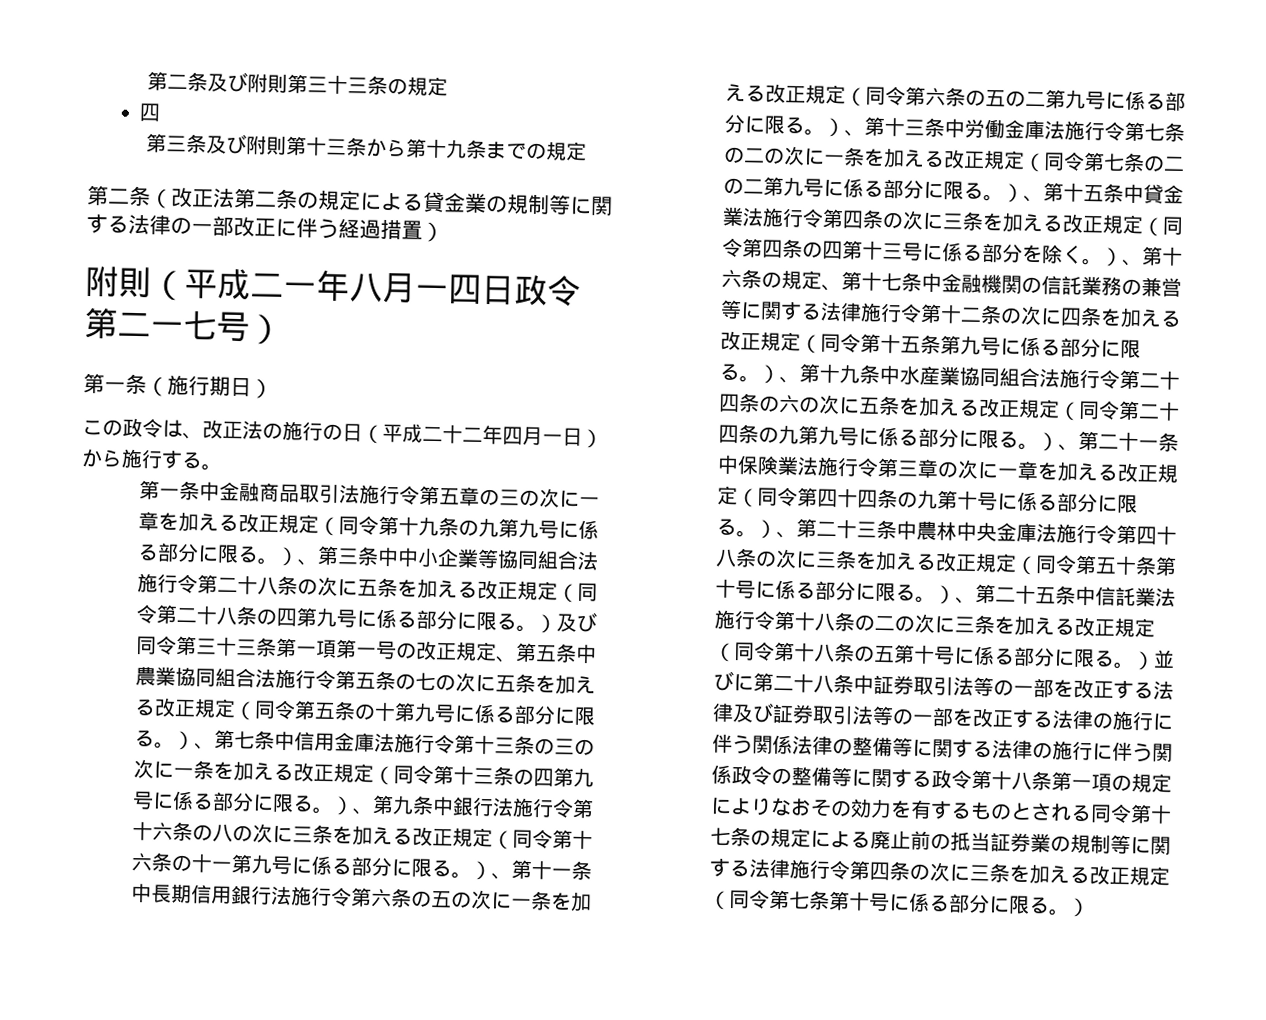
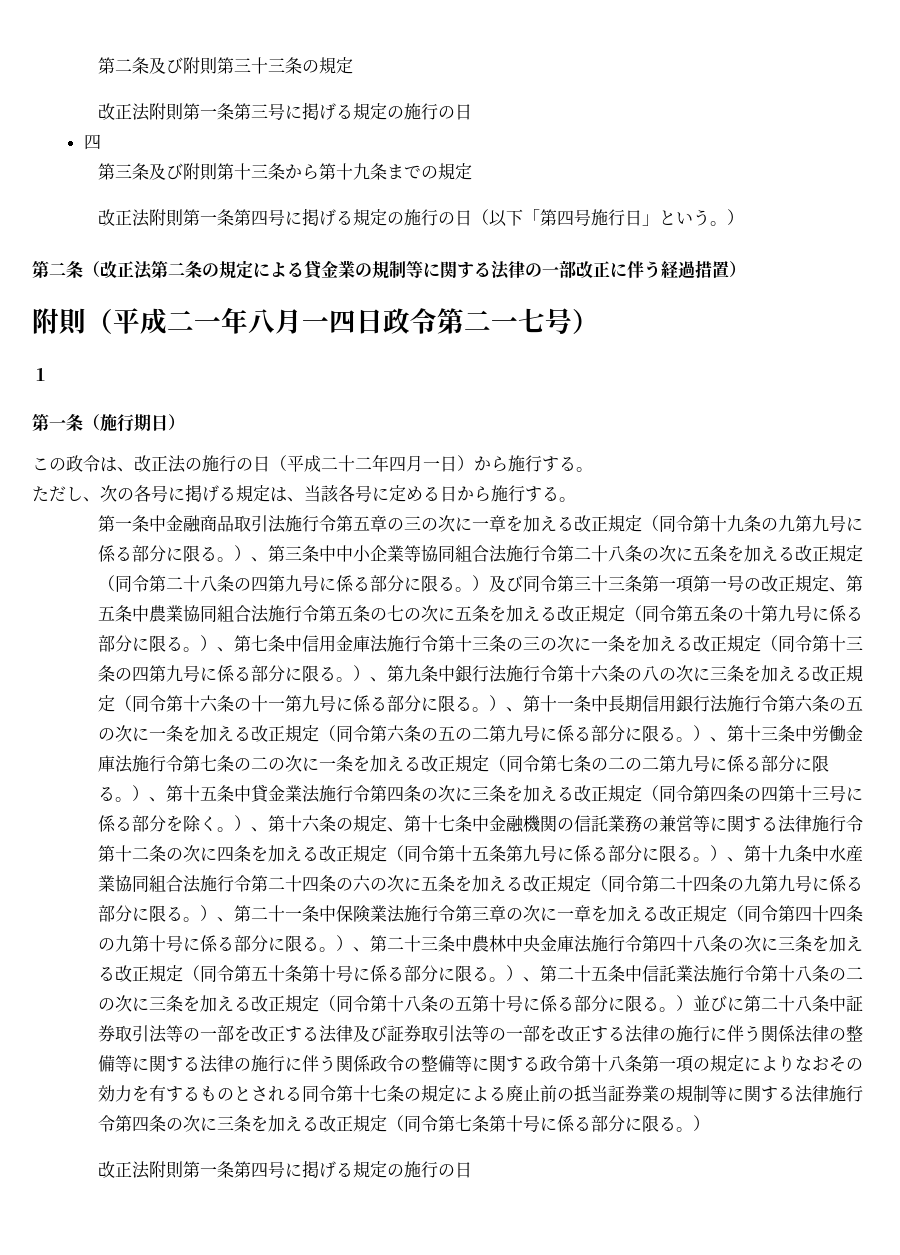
(448, 86) none -> [98,102,473,121] // 改正法附則第一条第三号に掲げる規定の施行の日
(587, 151) none -> [98,208,745,227] // 改正法附則第一条第四号に掲げる規定の施行の日（以下「第四号施行日」という。）
(283, 329) none -> [32,368,49,381] // １
(222, 467) none -> [32,484,576,503] // ただし、次の各号に掲げる規定は、当該各号に定める日から施行する。
(1090, 907) none -> [98,1160,473,1179] // 改正法附則第一条第四号に掲げる規定の施行の日

